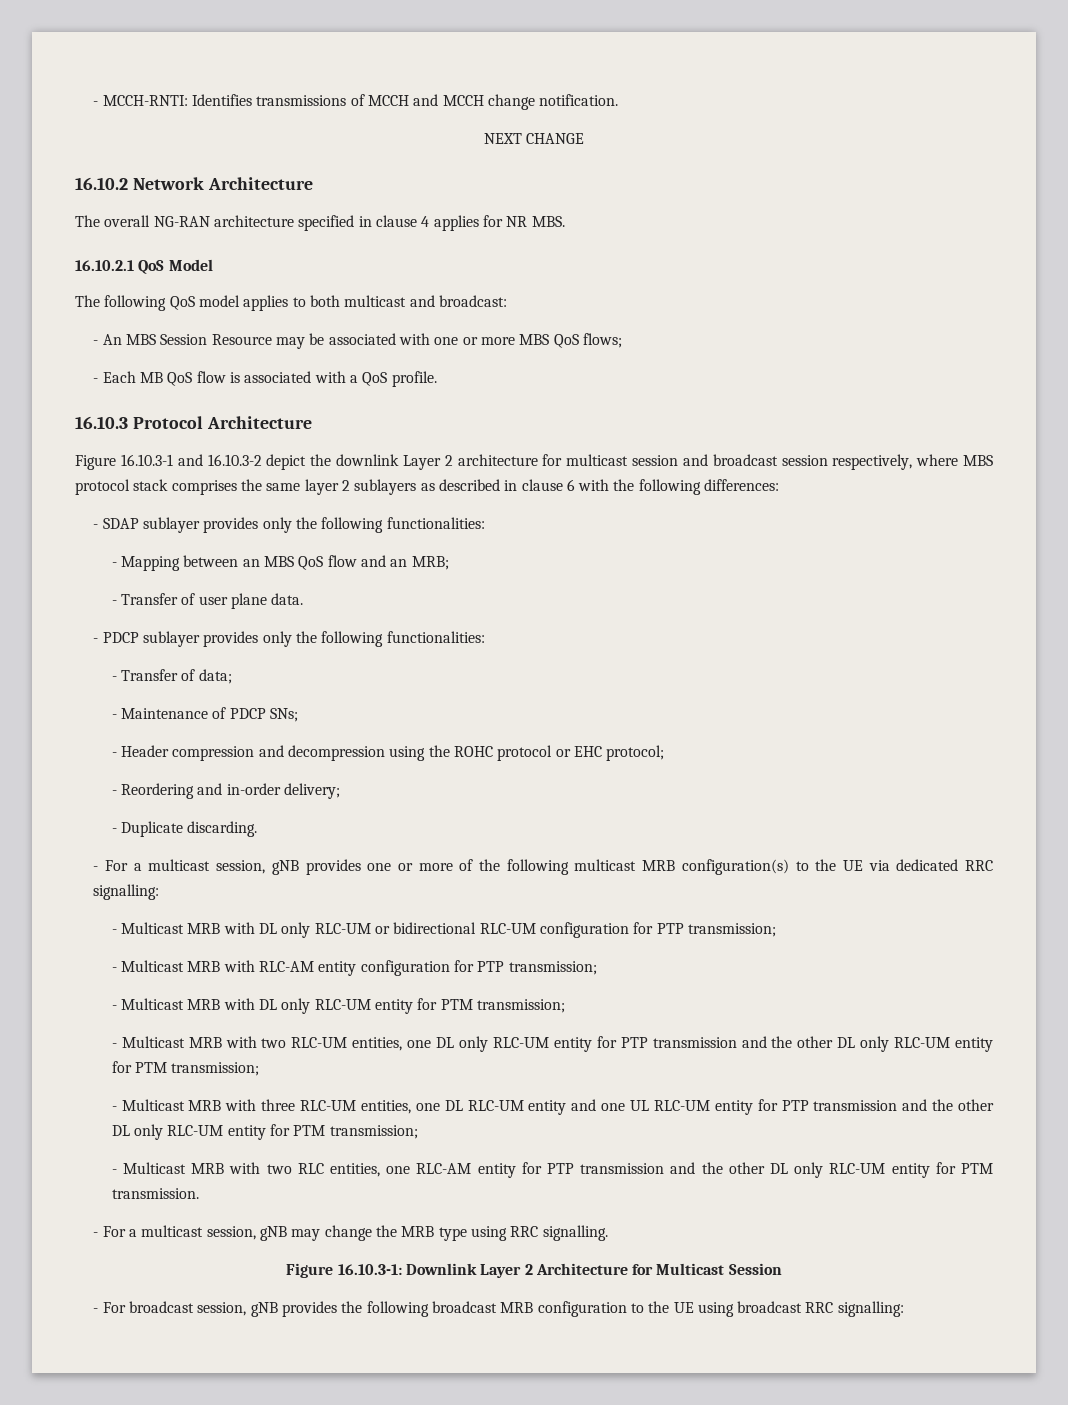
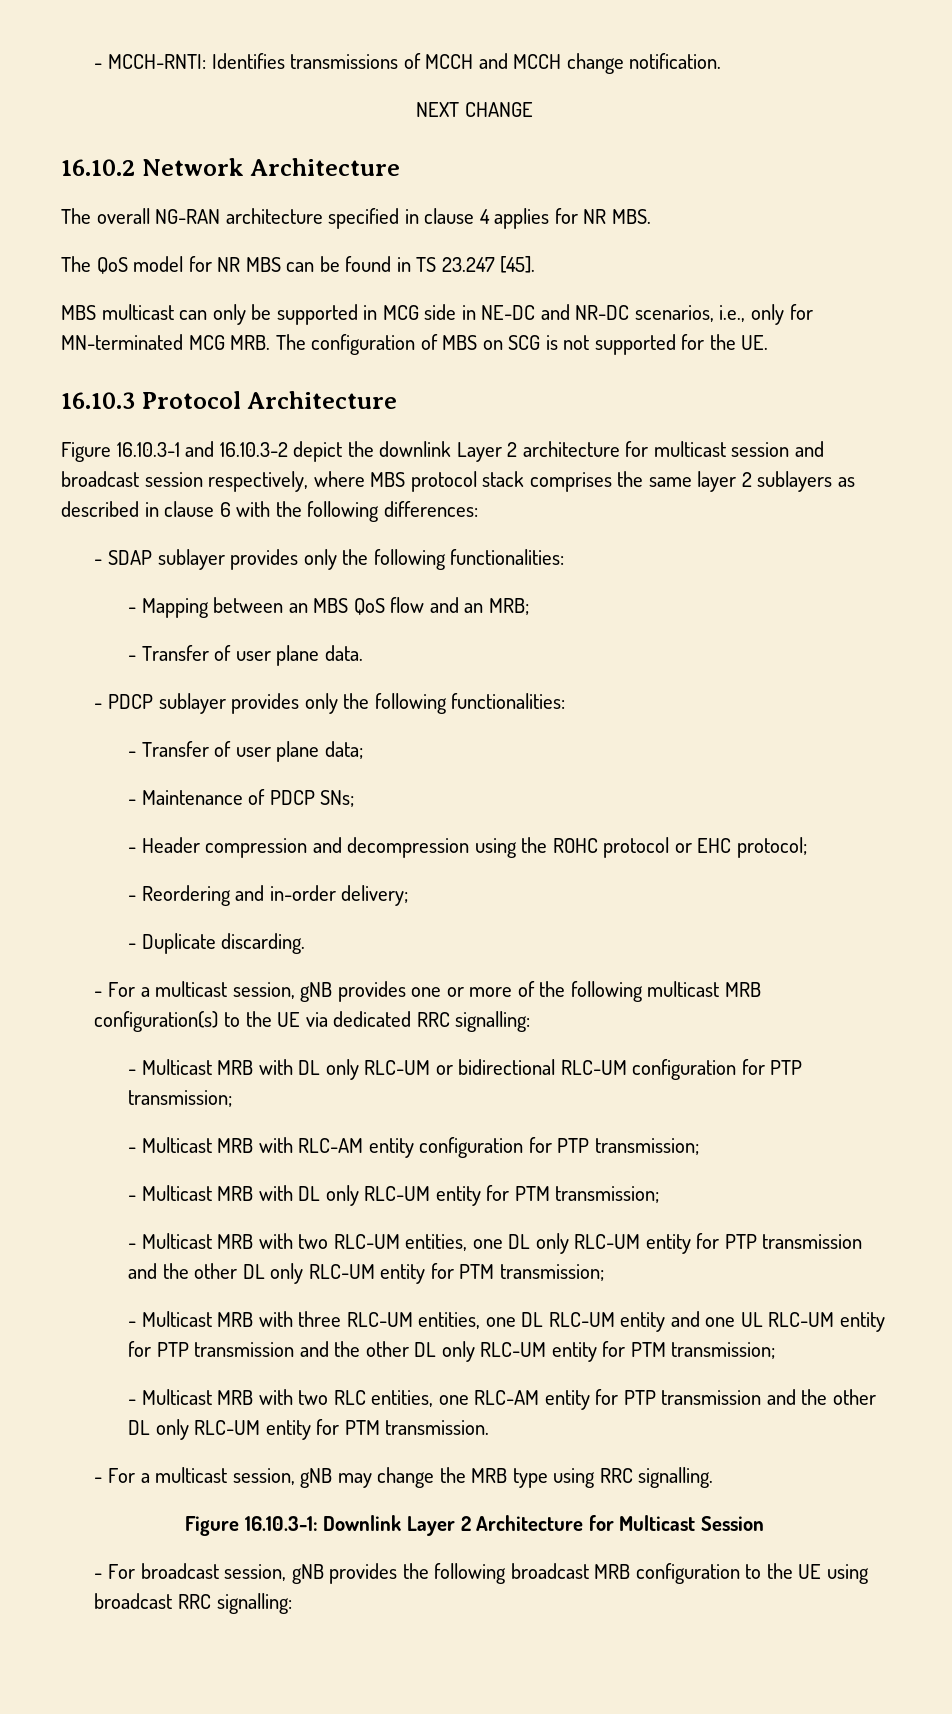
[75,259,213,274] [75,295,167,311] // 16.10.2.1 QoS Model // The following -> [61,256,91,272] // The
[243,295,507,311] [93,333,622,349] [93,371,437,387] applies to both multicast and broadcast: // - An MBS Session Resource may be associated with one or more MBS QoS flows; // - Each MB QoS flow is associated with a QoS profile. -> [188,256,536,273] [61,304,813,325] [61,334,769,355] for NR MBS can be found in TS 23.247 [45]. // MBS multicast can only be supported in MCG side in NE-DC and NR-DC scenarios, i.e., only for MN-terminated MCG MRB. The configuration of MBS on SCG is not supported for the UE.
(196, 675) none -> [235,741,320,762] user plane

